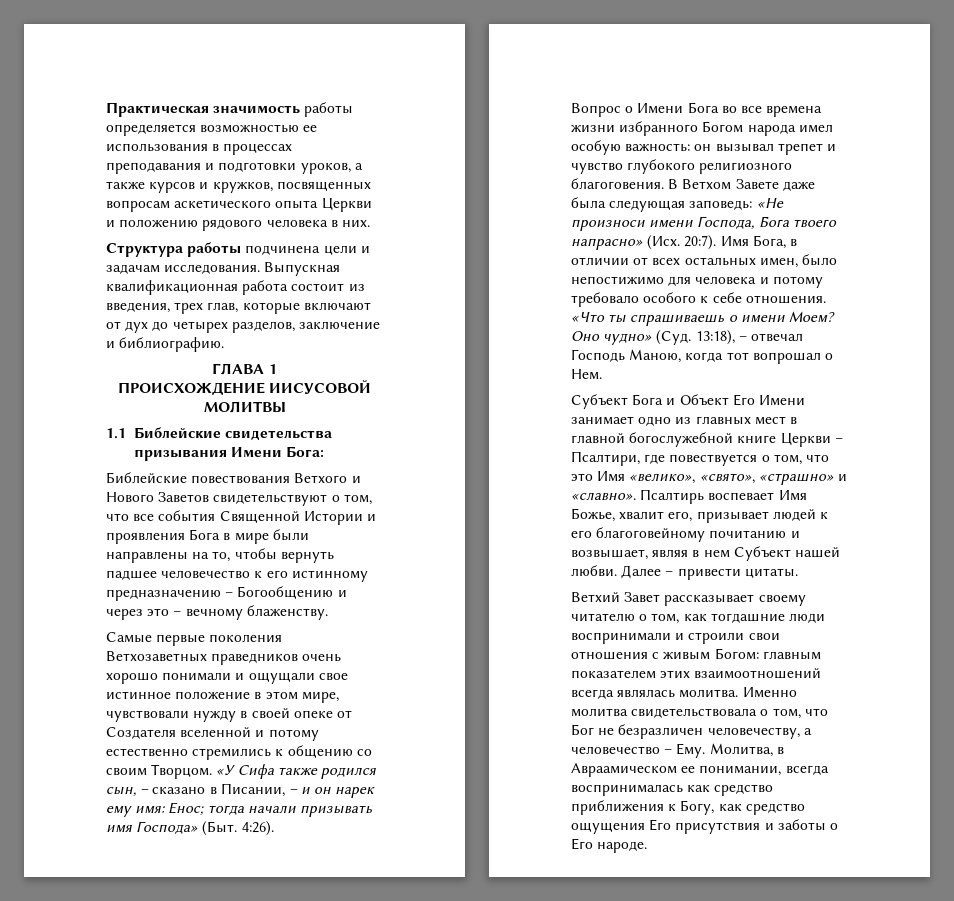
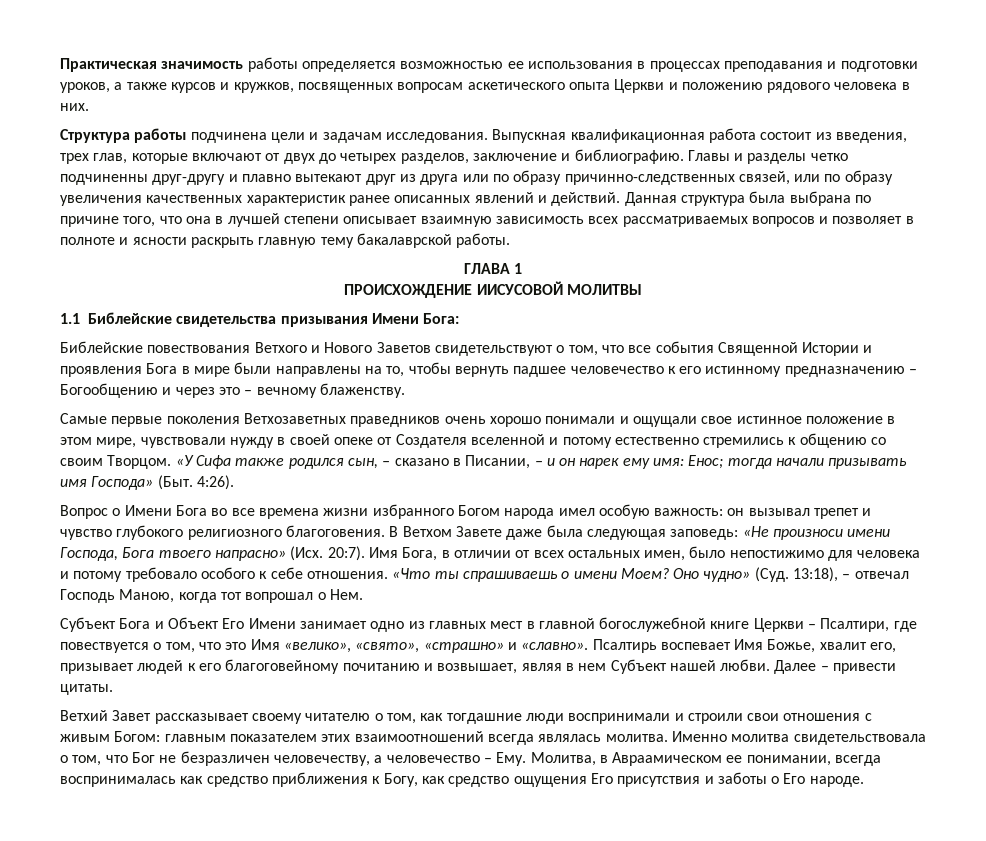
[125,321,149,333] дух -> [283,153,315,164] двух
(225, 344) none -> [687,150,848,164] [60,170,893,185] [60,191,871,206] [60,213,914,227] [60,233,511,248] Главы и разделы четко подчиненны друг-другу и плавно вытекают друг из друга или по образу причинно-следственных связей, или по образу увеличения качественных характеристик ранее описанных явлений и действий. Данная структура была выбрана по причине того, что она в лучшей степени описывает взаимную зависимость всех рассматриваемых вопросов и позволяет в полноте и ясности раскрыть главную тему бакалаврской работы.

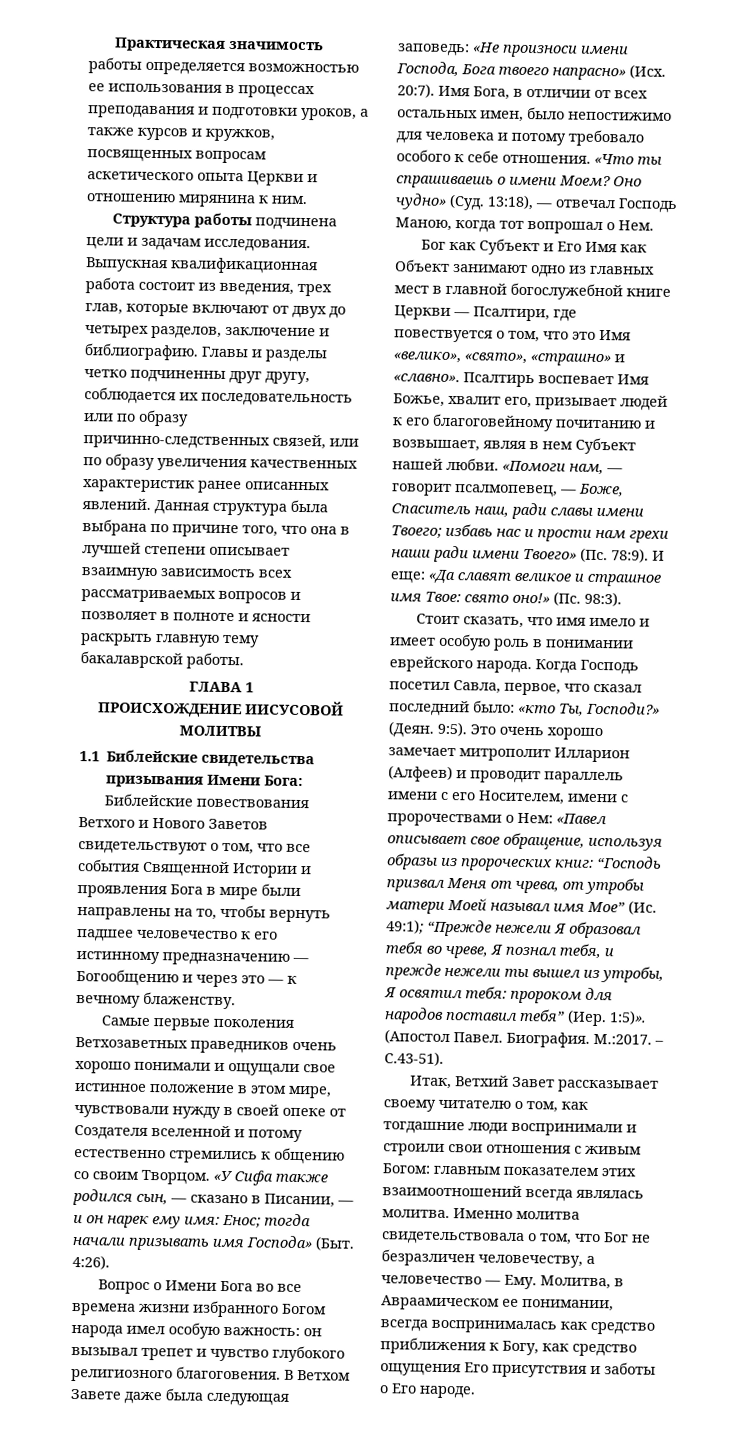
[681,82,910,93] [60,103,89,111] положению рядового человека в них. -> [86,193,308,208] отношению мирянина к ним.
[152,174,459,185] друг-другу и плавно вытекают друг из друга -> [229,371,310,385] [84,387,353,407] друг другу, соблюдается их последовательность
[474,192,621,206] явлений и действий. -> [82,498,151,510] явлений.
[909,369,918,374] – -> [292,957,309,963] —
[244,390,253,395] – -> [267,975,297,984] — к
[382,461,391,466] – -> [170,1198,187,1203] —
[534,461,543,466] – -> [337,1200,354,1205] —
[842,574,851,579] – -> [535,203,552,208] —
[60,617,367,632] Субъект Бога и Объект Его Имени занимает -> [420,238,647,256] [395,259,528,274] Бог как Субъект и Его Имя как Объект занимают
[808,624,817,629] – -> [453,312,470,317] —
[774,660,897,674] [60,684,113,695] Далее – привести цитаты. // -> [502,460,623,475] [392,483,624,498] [391,502,644,520] [391,523,669,543] [391,545,665,563] [390,569,661,587] [390,591,622,607] [415,613,650,628] [389,633,634,652] [389,656,639,675] [389,680,642,696] [389,700,660,717] [388,721,603,741] [388,747,630,763] [388,765,624,785] [387,790,629,805] [387,812,607,827] [387,832,663,851] [386,853,662,872] [386,877,644,895] [386,897,657,915] [386,919,642,939] [385,941,614,959] [385,963,664,983] [384,986,613,1004] [384,1007,647,1027] [384,1029,664,1048] [384,1051,444,1066] [409,1075,452,1090] «Помоги нам, — говорит псалмопевец, — Боже, Спаситель наш, ради славы имени Твоего; избавь нас и прости нам грехи наши ради имени Твоего» (Пс. 78:9). И еще: «Да славят великое и страшное имя Твое: свято оно!» (Пс. 98:3). // Стоит сказать, что имя имело и имеет особую роль в понимании еврейского народа. Когда Господь посетил Савла, первое, что сказал последний было: «кто Ты, Господи?» (Деян. 9:5). Это очень хорошо замечает митрополит Илларион (Алфеев) и проводит параллель имени с его Носителем, имени с пророчествами о Нем: «Павел описывает свое обращение, используя образы из пророческих книг: “Господь призвал Меня от чрева, от утробы матери Моей называл имя Мое” (Ис. 49:1); “Прежде нежели Я образовал тебя во чреве, Я познал тебя, и прежде нежели ты вышел из утробы, Я освятил тебя: пророком для народов поставил тебя” (Иер. 1:5)». (Апостол Павел. Биография. М.:2017. – С.43-51). // Итак,
[483,758,492,763] – -> [484,1280,501,1285] —

